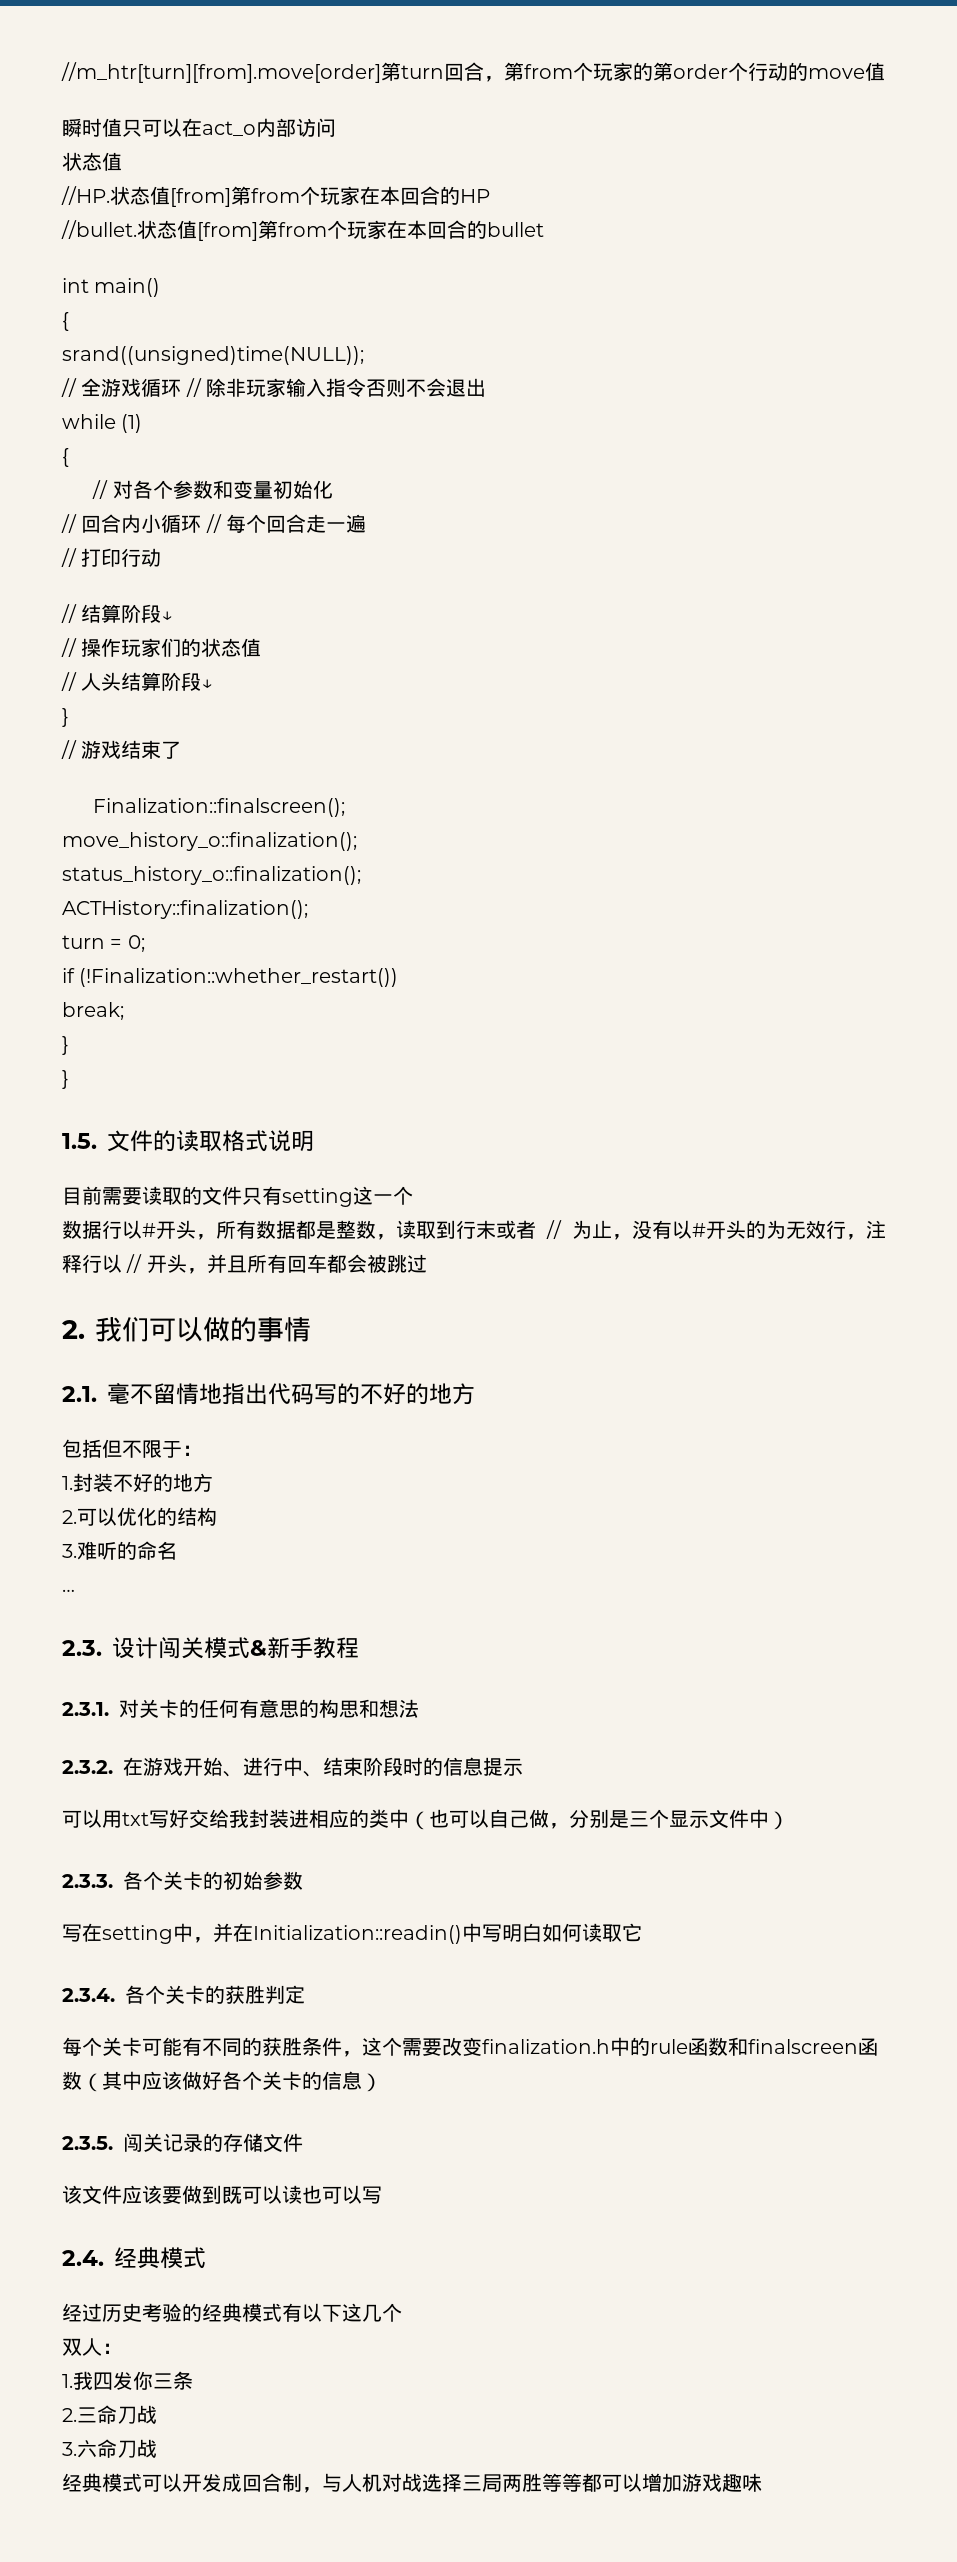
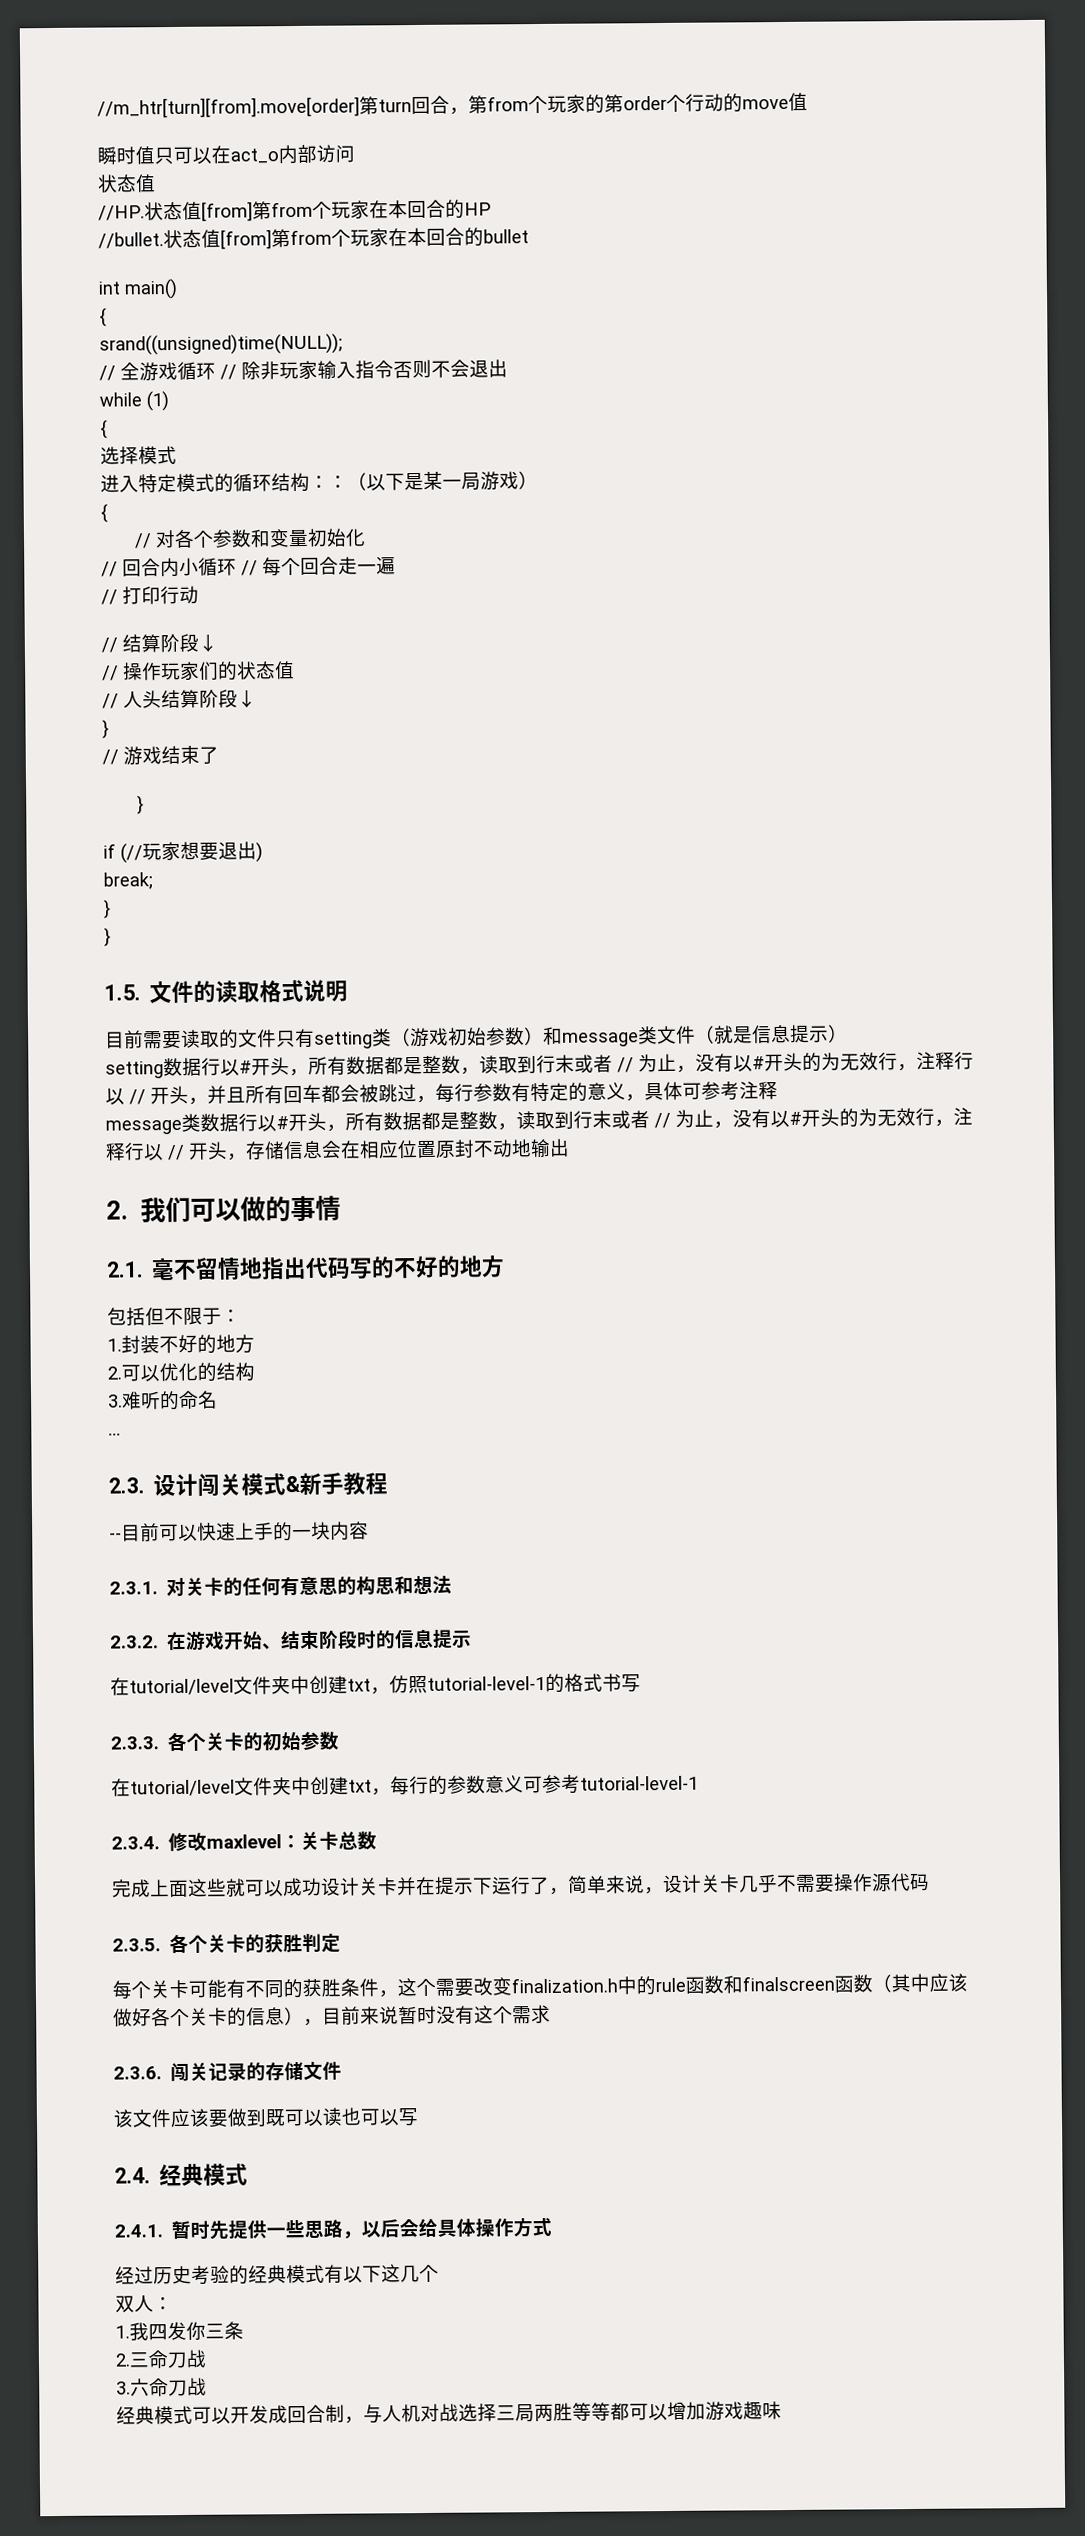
(69, 457) none -> [100,445,177,465] [100,471,538,493] [100,503,108,523] // 选择模式 // 进入特定模式的循环结构：：（以下是某一局游戏） // {
[93,798,346,817] [62,832,357,851] [62,866,361,885] [62,900,308,919] [62,935,145,952] [62,968,399,987] Finalization::finalscreen(); // move_history_o::finalization(); // status_history_o::finalization(); // ACTHistory::finalization(); // turn = 0; // if (!Finalization::whether_restart()) -> [136,795,144,815] [103,841,263,864] } // if (//玩家想要退出)
[353,1186,413,1205] 这一个 // -> [372,1024,848,1048] [105,1061,164,1079] 类（游戏初始参数）和message类文件（就是信息提示） // setting
(427, 1263) none -> [416,1081,778,1104] [105,1107,973,1135] [105,1138,570,1161] ，每行参数有特定的意义，具体可参考注释 // message类数据行以#开头，所有数据都是整数，读取到行末或者 // 为止，没有以#开头的为无效行，注释行以 // 开头，存储信息会在相应位置原封不动地输出
(359, 1648) none -> [109,1521,369,1542] // --目前可以快速上手的一块内容
[243,1757,323,1777] 进行中、 -> (283, 1646) none
[62,1809,789,1830] 可以用txt写好交给我封装进相应的类中（也可以自己做，分别是三个显示文件中） -> [110,1673,641,1696] 在tutorial/level文件夹中创建txt，仿照tutorial-level-1的格式书写
[62,1923,642,1944] [62,1988,115,2002] 写在setting中，并在Initialization::readin()中写明白如何读取它 // 2.3.4. -> [111,1774,699,1797] [111,1831,378,1852] [112,1873,930,1898] [112,1938,161,1952] 在tutorial/level文件夹中创建txt，每行的参数意义可参考tutorial-level-1 // 2.3.4.修改maxlevel：关卡总数 // 完成上面这些就可以成功设计关卡并在提示下运行了，简单来说，设计关卡几乎不需要操作源代码 // 2.3.5.
[62,2136,113,2150] // 2.3.5. -> [303,2004,551,2026] [113,2066,162,2080] ，目前来说暂时没有这个需求 // 2.3.6.
(206, 2258) none -> [114,2217,553,2240] // 2.4.1.暂时先提供一些思路，以后会给具体操作方式

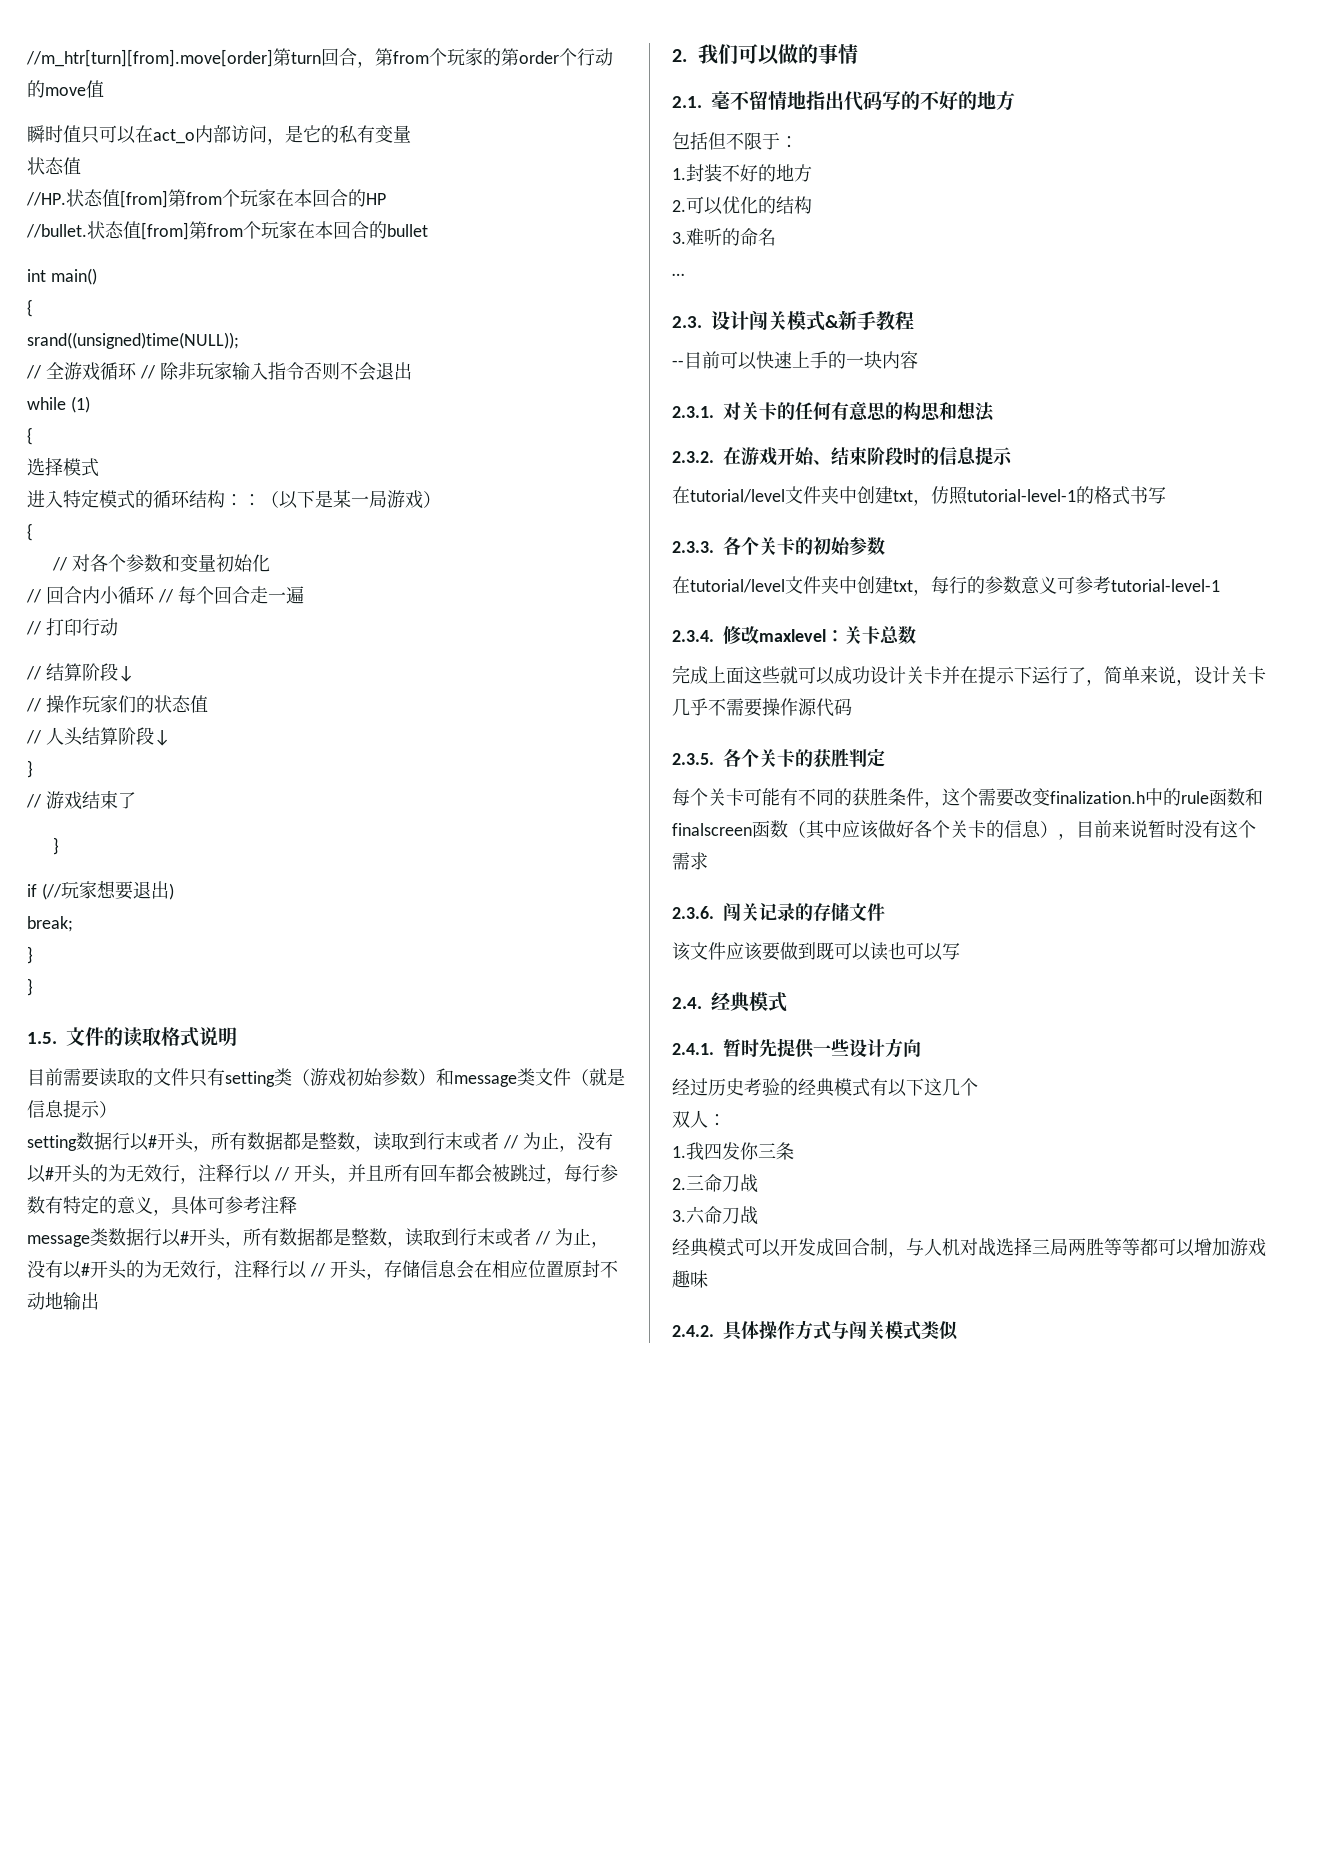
(355, 153) none -> [267,125,411,145] ，是它的私有变量
[304,2217,553,2239] 思路，以后会给具体操作方式 -> [849,1038,921,1058] 设计方向
(782, 2410) none -> [672,1320,958,1341] // 2.4.2.具体操作方式与闯关模式类似

